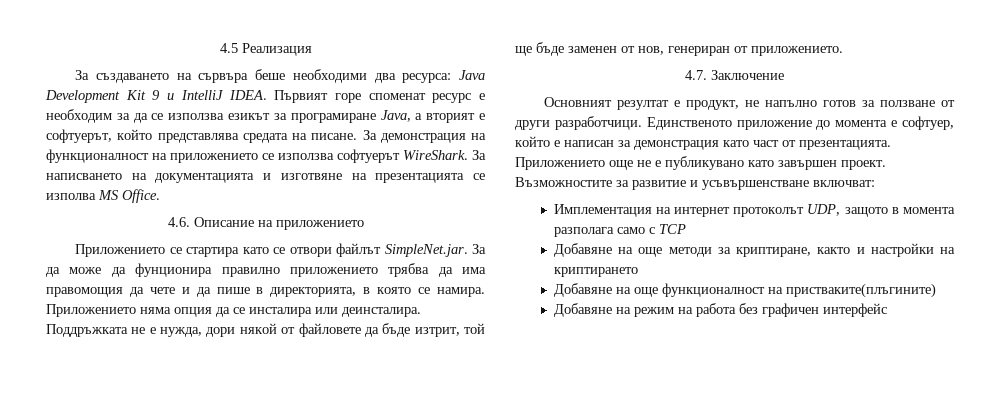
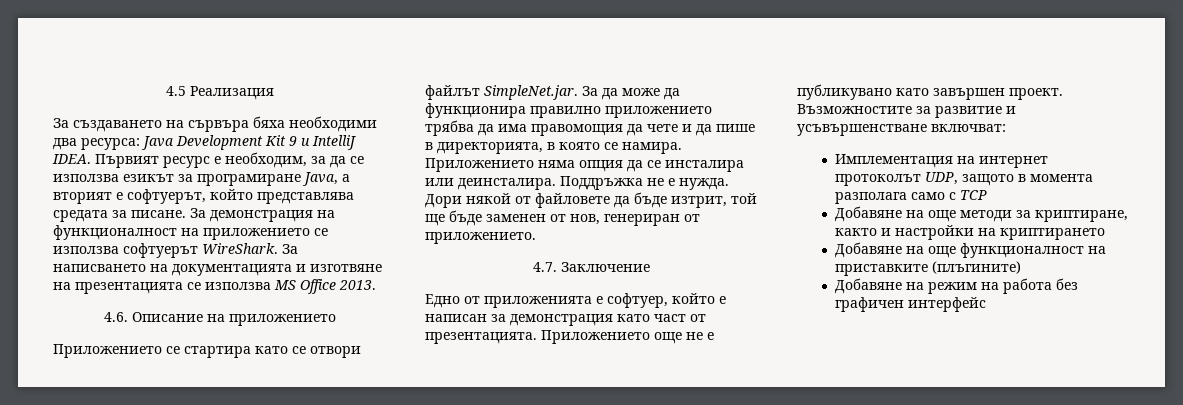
[255,69,286,80] беше -> [253,116,285,128] бяха
[334,93,426,103] горе споменат -> (159, 161) none
[46,109,112,123] необходим -> [225,152,307,168] необходим,
[292,133,307,140] на -> [112,210,127,218] за
[46,189,160,203] изполва MS Office. -> [205,279,376,294] използва MS Office 2013.
[135,263,213,277] фунционира -> [425,103,526,118] функционира
[46,324,236,337] Поддръжката не е нужда, дори -> [560,176,729,190] [425,194,462,208] Поддръжка не е нужда. Дори
[544,97,955,110] [515,116,888,130] Основният резултат е продукт, не напълно готов за ползване от други разработчици. Единственото приложение до момента -> [425,294,592,308] Едно от приложенията
[785,283,936,298] пристваките(плъгините) -> [834,261,1021,276] приставките (плъгините)

